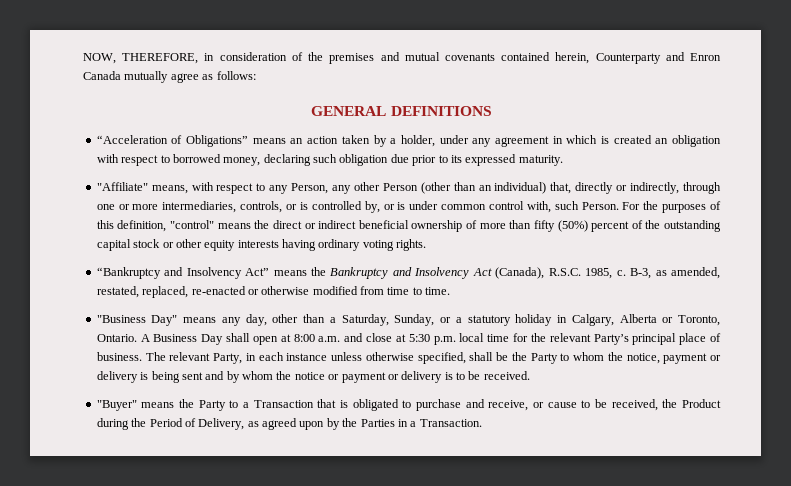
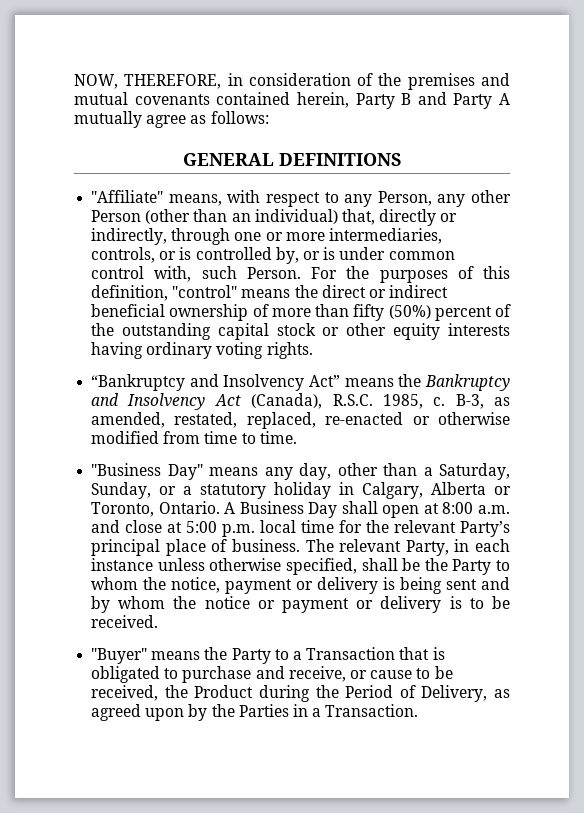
[595,52,721,64] [83,71,121,80] Counterparty and Enron Canada -> [355,92,510,109] Party B and Party A
[96,135,721,147] [96,154,563,166] // “Acceleration of Obligations” means an action taken by a holder, under any agreement in which is created an obligation with respect to borrowed money, declaring such obligation due prior to its expressed maturity. -> (402, 159) none
[408,334,430,342] 5:30 -> [186,521,218,533] 5:00

